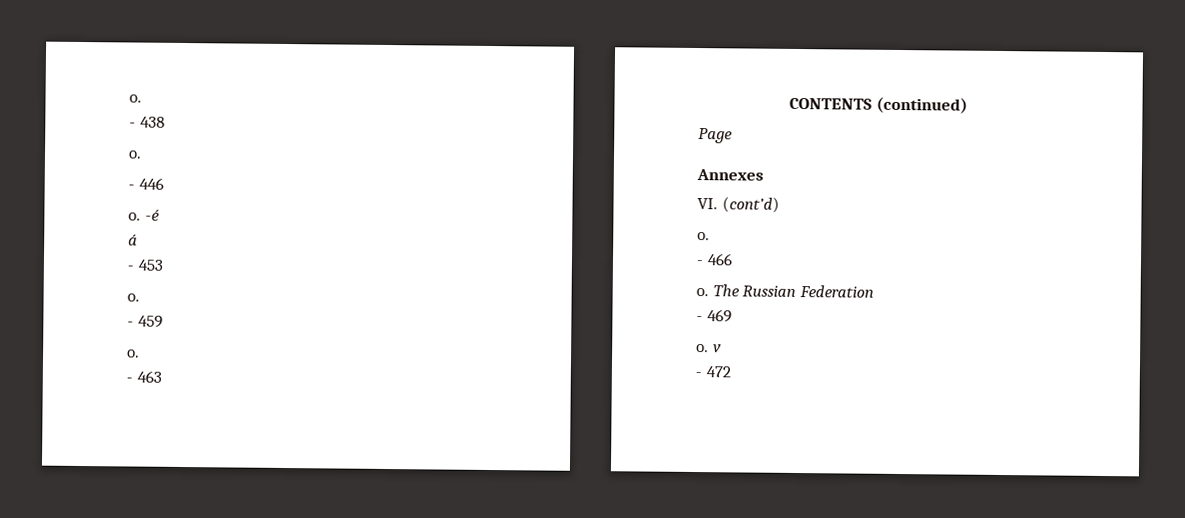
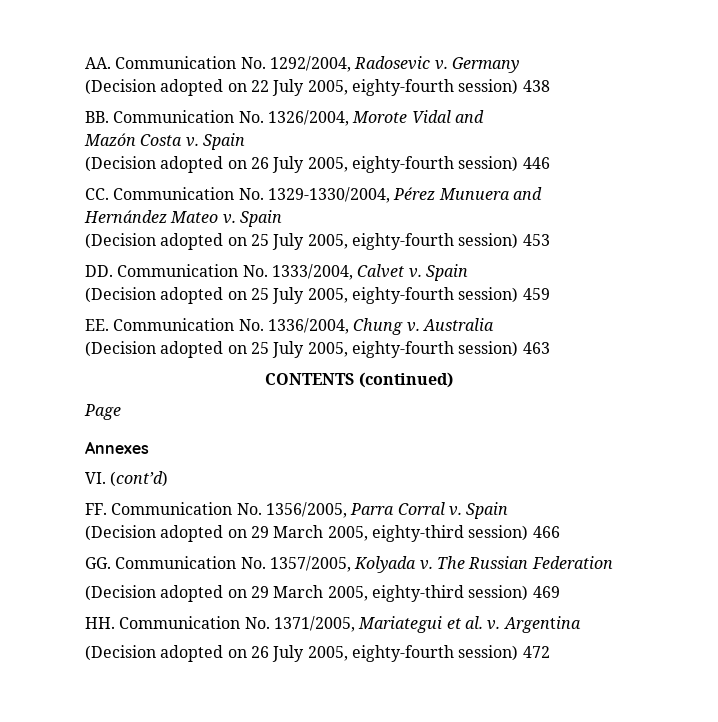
[129,94,142,103] [129,116,165,128] [128,150,142,159] [128,177,164,190] [128,209,160,221] [128,234,138,246] [127,259,163,271] [127,293,140,302] [127,315,163,328] [127,349,140,358] [126,377,133,383] o. // - 438 // o. // - 446 // o. -é // á // - 453 // o. // - 459 // o. // - -> [85,56,519,73] [85,79,550,96] [85,110,484,126] [84,133,245,150] [85,156,550,173] [85,187,542,203] [84,210,282,227] [85,233,550,250] [85,264,468,281] [85,287,550,304] [85,318,494,335] [85,341,519,358] AA. Communication No. 1292/2004, Radosevic v. Germany // (Decision adopted on 22 July 2005, eighty-fourth session) 438 // BB. Communication No. 1326/2004, Morote Vidal and // Mazón Costa v. Spain // (Decision adopted on 26 July 2005, eighty-fourth session) 446 // CC. Communication No. 1329-1330/2004, Pérez Munuera and // Hernández Mateo v. Spain // (Decision adopted on 25 July 2005, eighty-fourth session) 453 // DD. Communication No. 1333/2004, Calvet v. Spain // (Decision adopted on 25 July 2005, eighty-fourth session) 459 // EE. Communication No. 1336/2004, Chung v. Australia // (Decision adopted on 25 July 2005, eighty-fourth session)
[697,232,710,241] [696,253,733,266] [696,284,874,298] [696,309,732,323] [696,344,722,353] [695,372,702,378] o. // - 466 // o. The Russian Federation // - 469 // o. v // - -> [85,502,509,519] [85,525,560,542] [85,556,613,573] [85,585,560,602] [85,616,581,633] [85,645,519,662] FF. Communication No. 1356/2005, Parra Corral v. Spain // (Decision adopted on 29 March 2005, eighty-third session) 466 // GG. Communication No. 1357/2005, Kolyada v. The Russian Federation // (Decision adopted on 29 March 2005, eighty-third session) 469 // HH. Communication No. 1371/2005, Mariategui et al. v. Argentina // (Decision adopted on 26 July 2005, eighty-fourth session)

